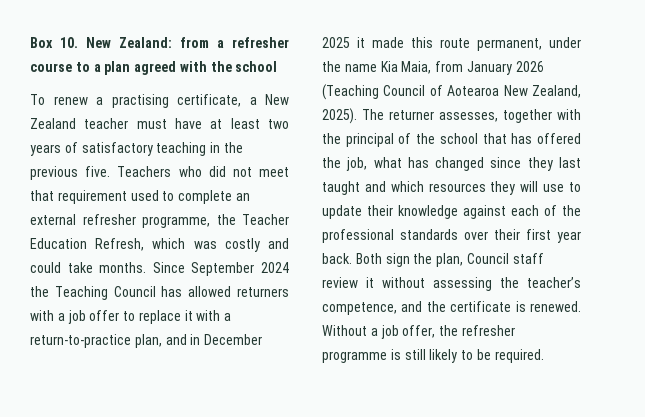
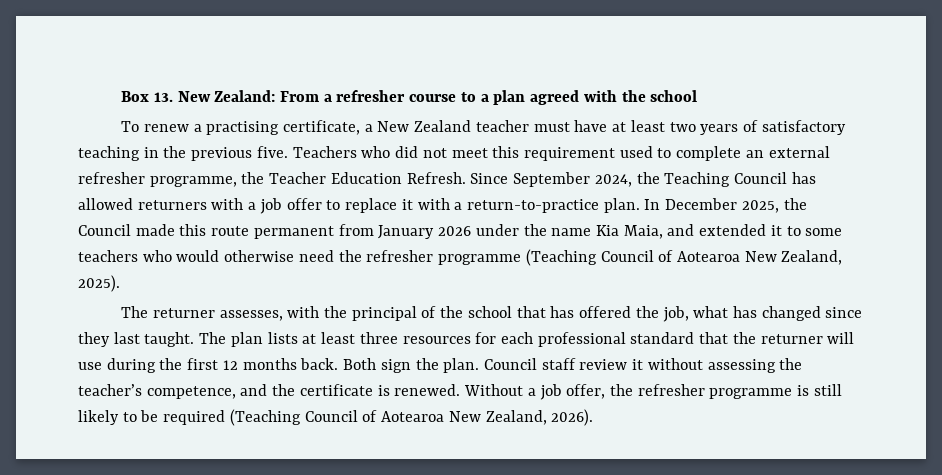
[60,37,78,48] 10. -> [153,92,173,102] 13.
[180,37,209,48] from -> [280,91,320,102] From
[30,190,54,201] that -> [492,146,520,158] this
[95,238,289,252] [30,262,147,273] Refresh, which was costly and could take months. -> [406,172,466,184] Refresh.
[261,262,289,273] 2024 -> [594,174,632,187] 2024,
[134,334,263,348] [322,37,542,51] plan, and in December 2025 it made this route permanent, -> [603,198,807,213] [78,224,472,239] plan. In December 2025, the Council made this route permanent from January 2026
[435,61,544,75] from January 2026 -> [667,224,843,236] [78,250,522,265] and extended it to some teachers who would otherwise need the refresher programme
(357, 116) none -> (120, 283) //
[503,109,552,123] together -> (283, 315) none
[322,181,581,195] [322,205,581,219] [322,229,581,243] taught and which resources they will use to update their knowledge against each of the professional standards over their first year -> [144,332,855,347] [78,358,297,373] taught. The plan lists at least three resources for each professional standard that the returner will use during the first 12 months
[436,253,464,267] plan, -> [443,358,480,373] plan.
[494,349,544,363] required. -> [163,409,594,426] required (Teaching Council of Aotearoa New Zealand, 2026).

